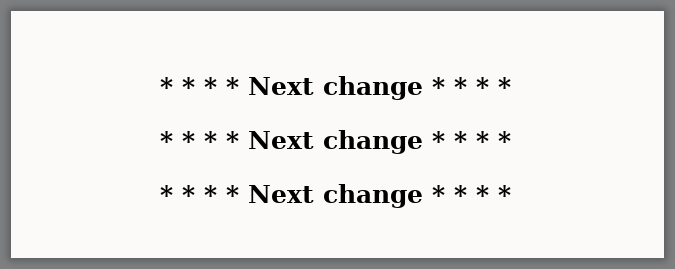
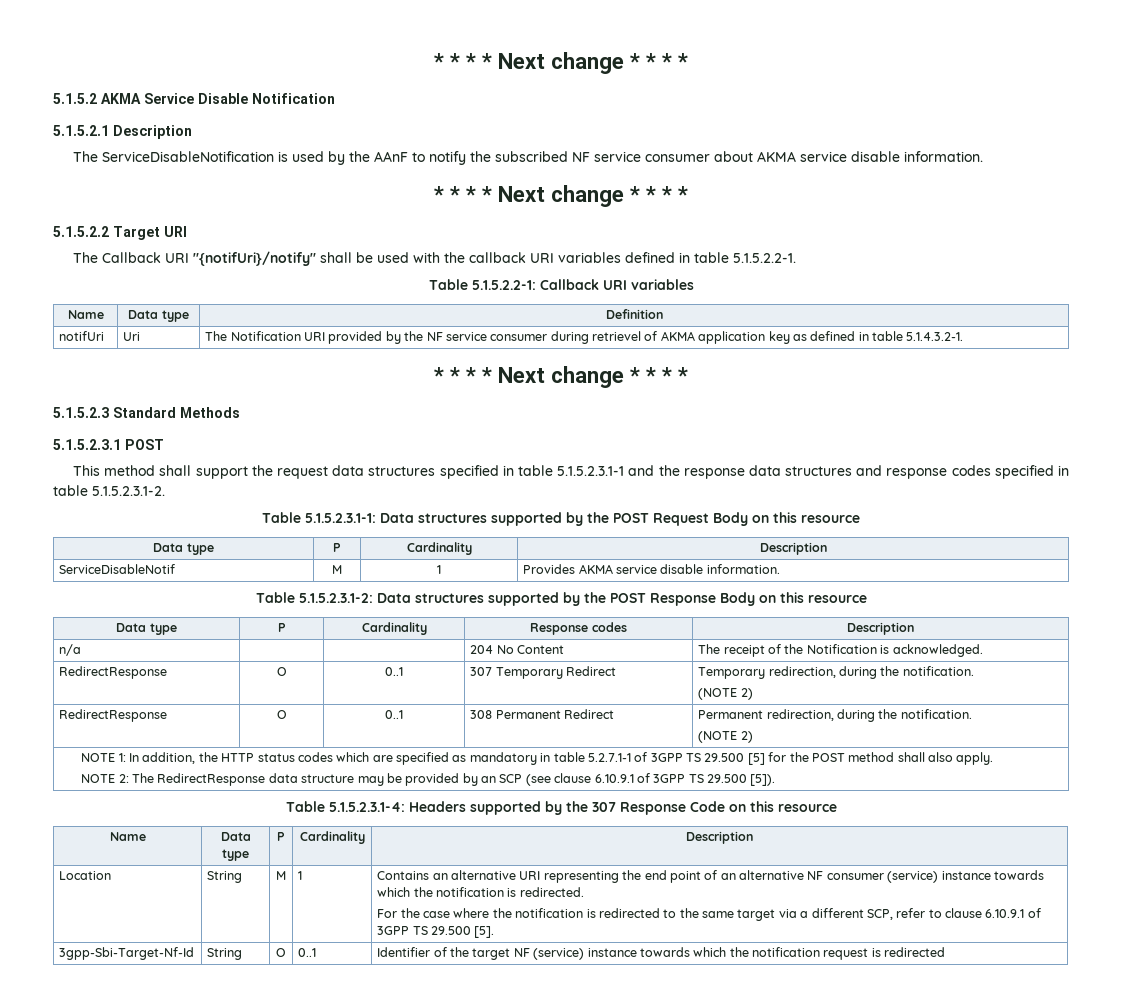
(511, 86) none -> [53,93,335,104] [53,125,192,139] [73,151,984,165] // 5.1.5.2 AKMA Service Disable Notification // 5.1.5.2.1 Description // The ServiceDisableNotification is used by the AAnF to notify the subscribed NF service consumer about AKMA service disable information.
(511, 140) none -> [53,226,187,240] [73,251,797,266] [428,279,694,290] [67,310,104,319] [128,310,189,322] [605,309,663,319] [59,331,105,341] [123,332,141,341] [205,331,964,344] // 5.1.5.2.2 Target URI // The Callback URI "{notifUri}/notify" shall be used with the callback URI variables defined in table 5.1.5.2.2-1. // Table 5.1.5.2.2-1: Callback URI variables // Name | Data type | Definition // notifUri | Uri | The Notification URI provided by the NF service consumer during retrievel of AKMA application key as defined in table 5.1.4.3.2-1.
(511, 194) none -> [53,407,240,418] [53,439,164,450] [73,465,1070,479] [53,485,165,496] [262,512,860,526] [153,543,214,555] [333,543,341,552] [406,542,472,555] [759,542,827,555] [59,564,176,574] [332,565,342,574] [437,565,441,574] [523,564,780,574] [255,592,867,606] [116,623,177,635] [277,623,286,632] [361,622,427,635] [530,622,627,635] [847,622,914,635] [59,644,82,656] [470,645,565,654] [698,644,983,657] [59,666,168,679] [276,667,287,676] [385,667,403,676] [470,666,617,679] [698,666,974,679] [698,688,753,700] [59,709,168,722] [276,710,287,719] [385,710,403,719] [470,709,615,719] [698,709,972,722] [698,731,753,743] [81,752,994,765] [81,773,776,786] [285,801,837,815] [109,832,146,841] [220,832,251,841] [222,849,249,861] [277,832,285,841] [299,831,365,844] [686,831,753,844] [59,871,112,880] [207,871,243,883] [276,871,286,880] [298,871,303,880] [377,870,1044,883] [377,887,584,897] [377,908,1041,921] [377,926,495,938] [59,947,195,960] [207,948,243,960] [276,948,286,957] [298,948,317,957] [377,947,946,960] // 5.1.5.2.3 Standard Methods // 5.1.5.2.3.1 POST // This method shall support the request data structures specified in table 5.1.5.2.3.1-1 and the response data structures and response codes specified in table 5.1.5.2.3.1-2. // Table 5.1.5.2.3.1-1: Data structures supported by the POST Request Body on this resource // Data type | P | Cardinality | Description // ServiceDisableNotif | M | 1 | Provides AKMA service disable information. // Table 5.1.5.2.3.1-2: Data structures supported by the POST Response Body on this resource // Data type | P | Cardinality | Response codes | Description // n/a | | | 204 No Content | The receipt of the Notification is acknowledged. // RedirectResponse | O | 0..1 | 307 Temporary Redirect | Temporary redirection, during the notification. // (NOTE 2) // RedirectResponse | O | 0..1 | 308 Permanent Redirect | Permanent redirection, during the notification. // (NOTE 2) // NOTE 1: In addition, the HTTP status codes which are specified as mandatory in table 5.2.7.1-1 of 3GPP TS 29.500 [5] for the POST method shall also apply. // NOTE 2: The RedirectResponse data structure may be provided by an SCP (see clause 6.10.9.1 of 3GPP TS 29.500 [5]). // Table 5.1.5.2.3.1-4: Headers supported by the 307 Response Code on this resource // Name | Data type | P | Cardinality | Description // Location | String | M | 1 | Contains an alternative URI representing the end point of an alternative NF consumer (service) instance towards which the notification is redirected. // For the case where the notification is redirected to the same target via a different SCP, refer to clause 6.10.9.1 of 3GPP TS 29.500 [5]. // 3gpp-Sbi-Target-Nf-Id | String | O | 0..1 | Identifier of the target NF (service) instance towards which the notification request is redirected

